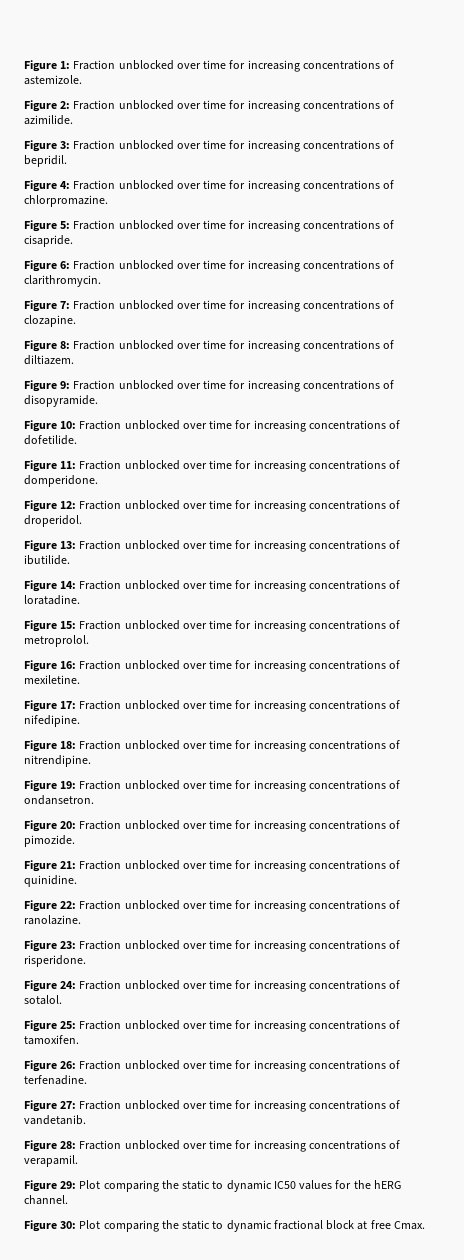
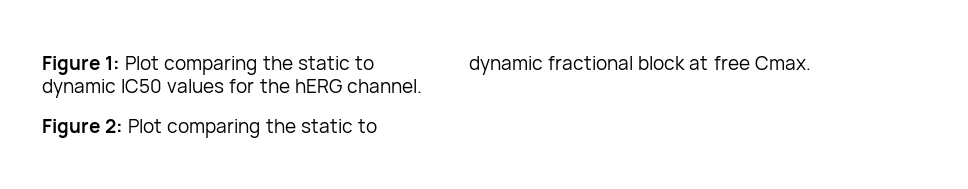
[73,60,395,72] [24,75,82,85] [24,100,395,112] [24,115,73,125] [24,140,395,152] [24,155,67,167] [24,180,395,192] [24,195,108,207] [24,220,395,232] [24,235,73,247] [24,260,395,272] [24,275,101,287] [24,300,395,312] [24,315,76,327] [24,340,395,352] [24,355,74,365] [24,380,395,392] [24,395,98,407] [24,420,401,432] [24,435,77,445] [24,460,401,472] [24,475,98,487] [24,500,401,512] [24,515,82,527] [24,540,401,552] [24,555,70,565] [24,580,401,592] [24,595,80,605] [24,620,401,632] [24,635,89,647] [24,660,401,672] [24,675,80,684] [24,700,401,712] [24,715,80,727] [24,740,401,752] [24,755,91,767] [24,780,401,792] [24,795,94,805] [24,820,401,832] [24,835,75,847] [24,860,401,872] [24,875,77,887] [24,900,401,912] [24,915,81,925] [24,940,401,952] [24,955,86,967] [24,980,401,992] [24,995,62,1005] [24,1020,401,1032] [24,1035,79,1045] [24,1060,401,1072] [24,1075,87,1085] [24,1100,401,1112] [24,1115,86,1125] [24,1140,401,1152] [24,1155,78,1167] [24,1180,77,1192] Fraction unblocked over time for increasing concentrations of astemizole. // Figure 2: Fraction unblocked over time for increasing concentrations of azimilide. // Figure 3: Fraction unblocked over time for increasing concentrations of bepridil. // Figure 4: Fraction unblocked over time for increasing concentrations of chlorpromazine. // Figure 5: Fraction unblocked over time for increasing concentrations of cisapride. // Figure 6: Fraction unblocked over time for increasing concentrations of clarithromycin. // Figure 7: Fraction unblocked over time for increasing concentrations of clozapine. // Figure 8: Fraction unblocked over time for increasing concentrations of diltiazem. // Figure 9: Fraction unblocked over time for increasing concentrations of disopyramide. // Figure 10: Fraction unblocked over time for increasing concentrations of dofetilide. // Figure 11: Fraction unblocked over time for increasing concentrations of domperidone. // Figure 12: Fraction unblocked over time for increasing concentrations of droperidol. // Figure 13: Fraction unblocked over time for increasing concentrations of ibutilide. // Figure 14: Fraction unblocked over time for increasing concentrations of loratadine. // Figure 15: Fraction unblocked over time for increasing concentrations of metroprolol. // Figure 16: Fraction unblocked over time for increasing concentrations of mexiletine. // Figure 17: Fraction unblocked over time for increasing concentrations of nifedipine. // Figure 18: Fraction unblocked over time for increasing concentrations of nitrendipine. // Figure 19: Fraction unblocked over time for increasing concentrations of ondansetron. // Figure 20: Fraction unblocked over time for increasing concentrations of pimozide. // Figure 21: Fraction unblocked over time for increasing concentrations of quinidine. // Figure 22: Fraction unblocked over time for increasing concentrations of ranolazine. // Figure 23: Fraction unblocked over time for increasing concentrations of risperidone. // Figure 24: Fraction unblocked over time for increasing concentrations of sotalol. // Figure 25: Fraction unblocked over time for increasing concentrations of tamoxifen. // Figure 26: Fraction unblocked over time for increasing concentrations of terfenadine. // Figure 27: Fraction unblocked over time for increasing concentrations of vandetanib. // Figure 28: Fraction unblocked over time for increasing concentrations of verapamil. // Figure 29: -> (121, 63) none
[60,1221,77,1229] 30: -> [105,119,124,133] 2:

